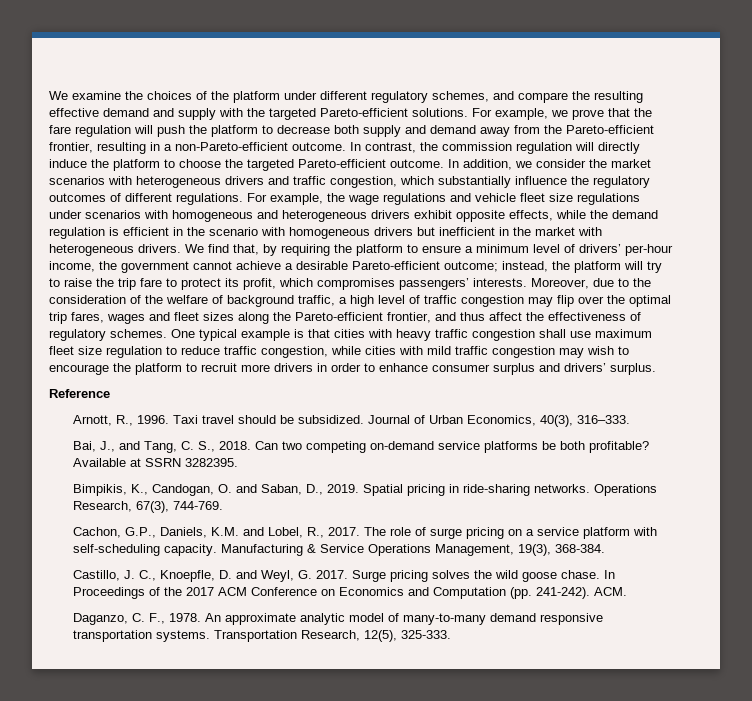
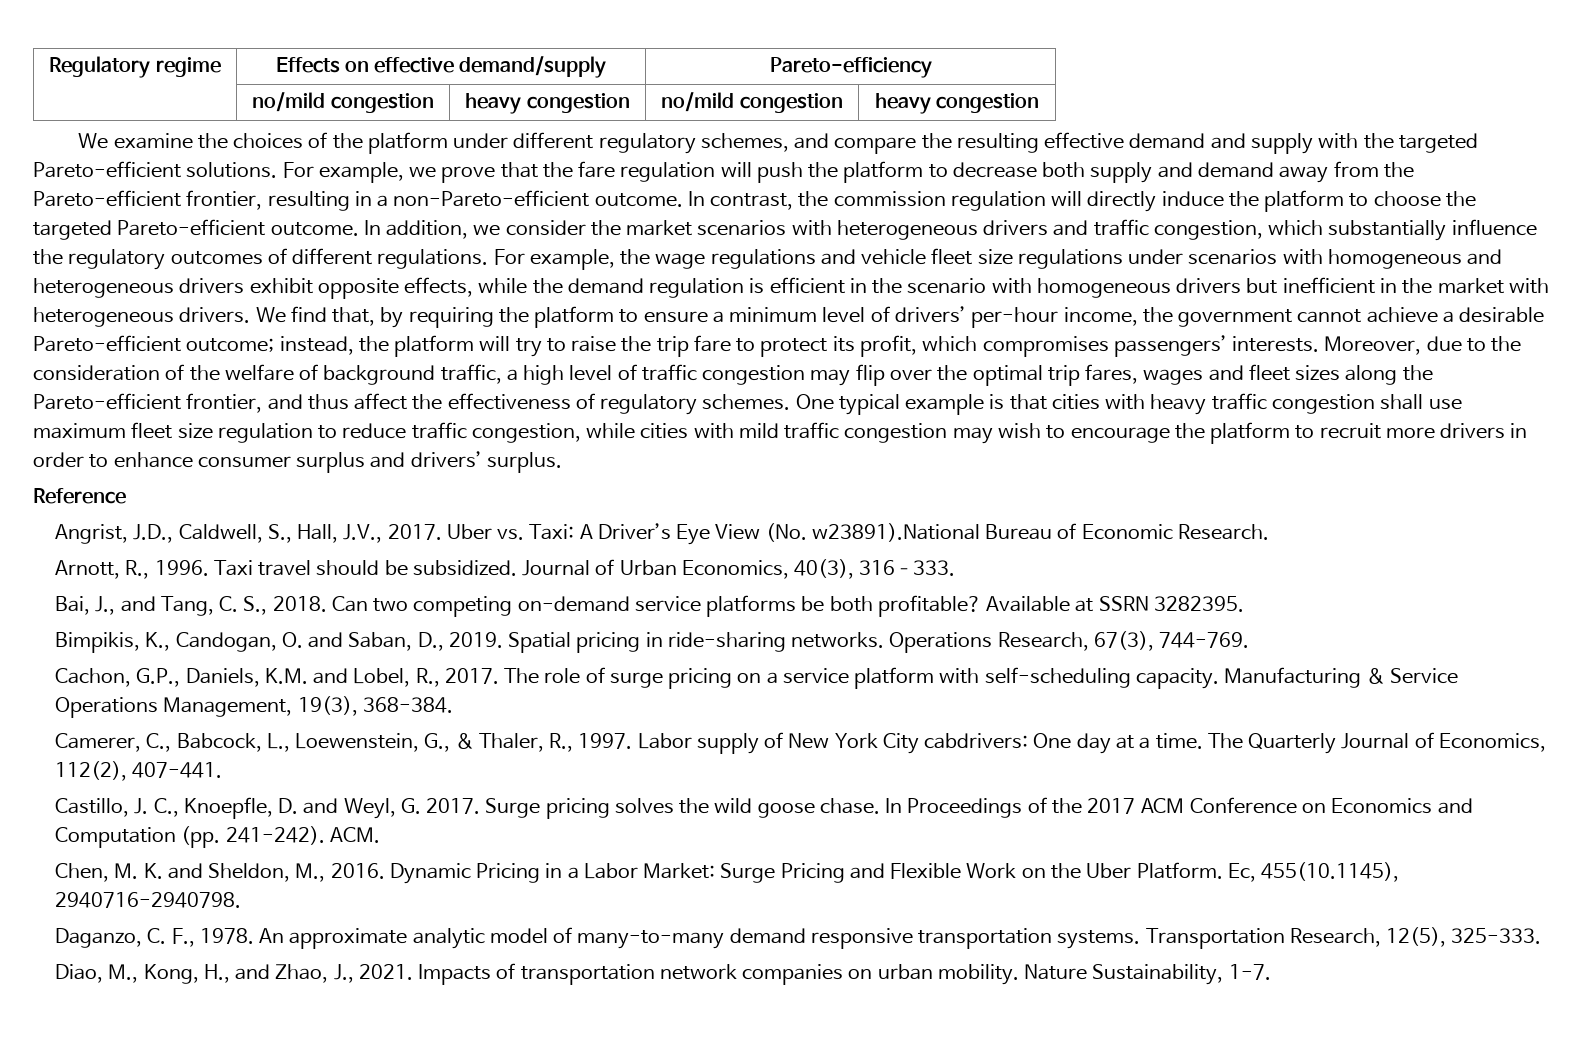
(49, 95) none -> [49,56,221,78] [275,56,607,78] [769,57,932,78] [252,92,434,113] [465,93,630,114] [661,92,843,113] [874,93,1040,114] Regulatory regime | Effects on effective demand/supply | Pareto-efficiency // | no/mild congestion | heavy congestion | no/mild congestion | heavy congestion //
(110, 393) none -> [55,523,1270,545] // Angrist, J.D., Caldwell, S., Hall, J.V., 2017. Uber vs. Taxi: A Driver’s Eye View (No. w23891).National Bureau of Economic Research.
(605, 548) none -> [55,732,1546,754] [55,761,223,781] // Camerer, C., Babcock, L., Loewenstein, G., & Thaler, R., 1997. Labor supply of New York City cabdrivers: One day at a time. The Quarterly Journal of Economics, 112(2), 407-441.
(627, 591) none -> [55,862,1400,884] [55,892,242,908] // Chen, M. K. and Sheldon, M., 2016. Dynamic Pricing in a Labor Market: Surge Pricing and Flexible Work on the Uber Platform. Ec, 455(10.1145), 2940716-2940798.
(451, 634) none -> [55,963,1271,985] // Diao, M., Kong, H., and Zhao, J., 2021. Impacts of transportation network companies on urban mobility. Nature Sustainability, 1-7.

